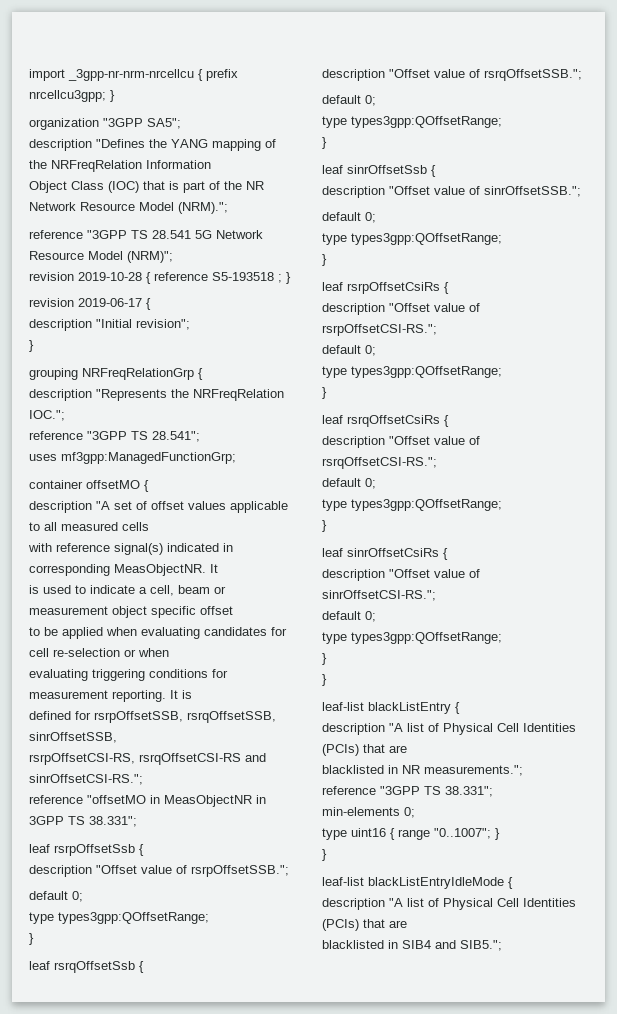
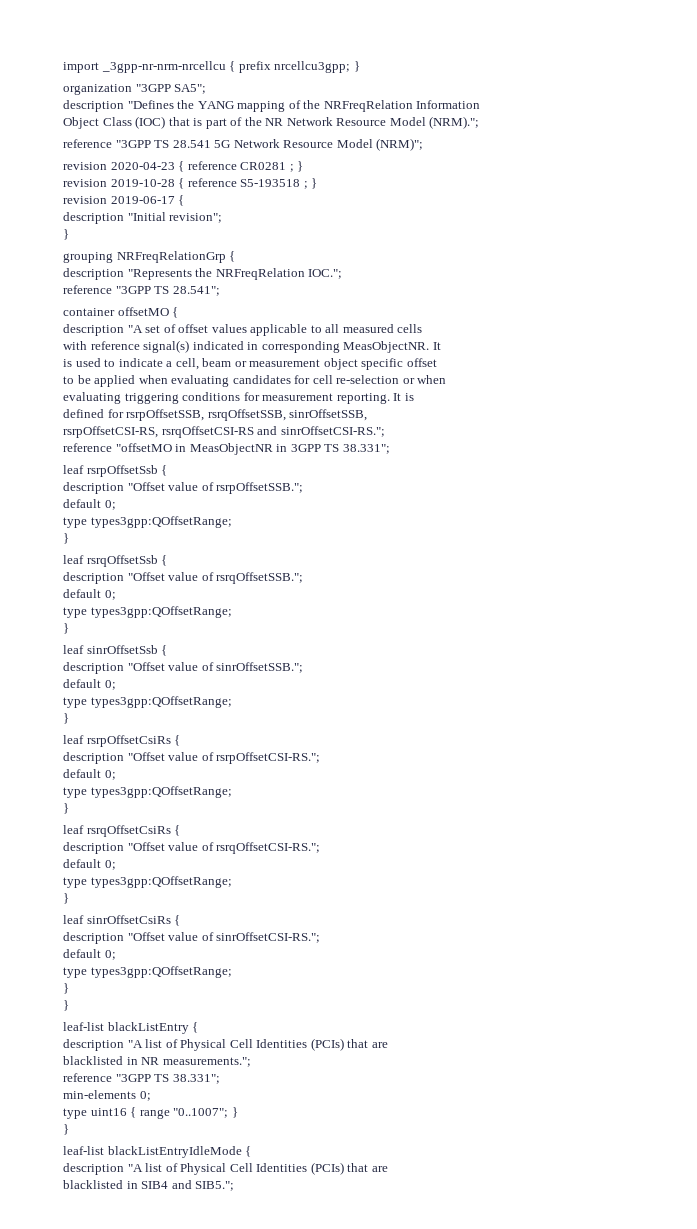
(173, 257) none -> [63,161,304,172] // revision 2020-04-23 { reference CR0281 ; }
[29,452,236,464] // uses mf3gpp:ManagedFunctionGrp; -> (220, 291) none

